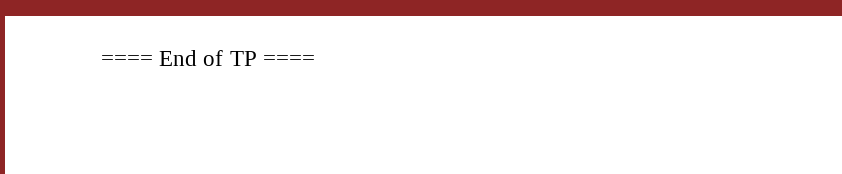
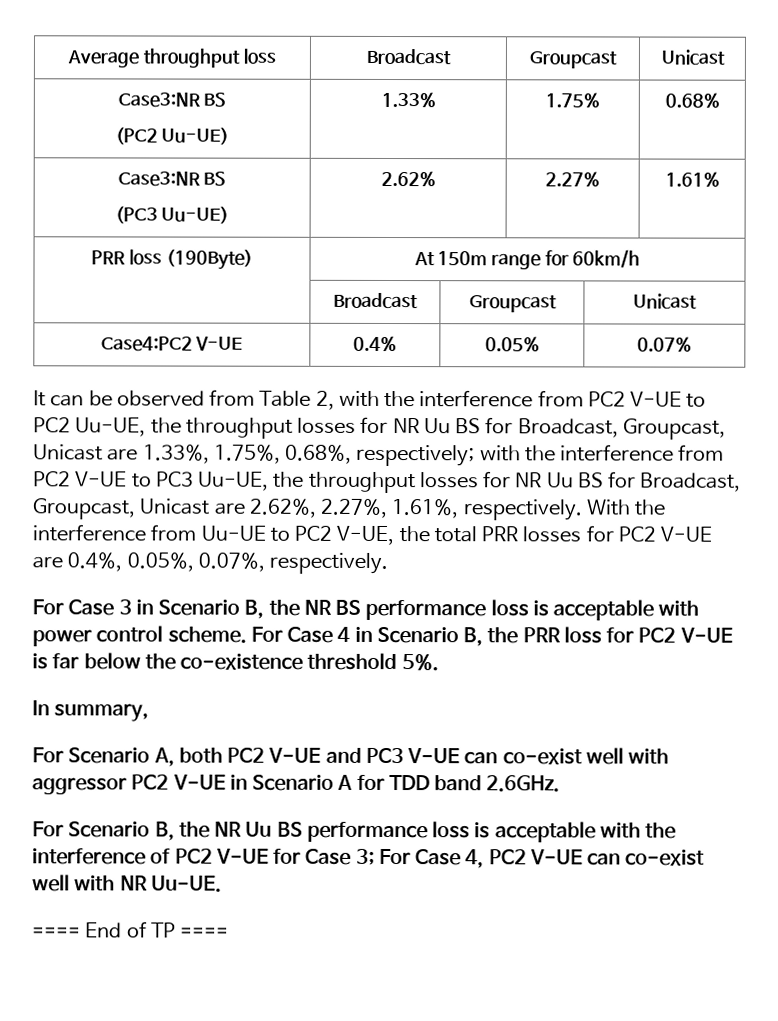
(101, 60) none -> [67,48,276,68] [366,48,452,66] [529,51,618,69] [660,49,725,66] [117,92,227,108] [114,127,230,145] [380,91,436,109] [545,92,600,109] [664,92,720,109] [117,171,227,187] [114,206,230,224] [380,170,436,188] [545,171,600,188] [664,171,720,188] [91,249,253,270] [413,249,641,270] [333,292,419,310] [468,295,557,313] [633,293,698,310] [100,336,244,352] [353,335,397,353] [484,336,540,353] [637,336,692,353] [33,389,707,410] [33,416,726,440] [33,444,725,467] [33,471,742,494] [32,498,667,521] [32,524,713,546] [32,552,389,574] [32,599,700,621] [32,625,733,647] [32,652,439,672] [32,700,150,722] [32,747,670,767] [32,774,561,795] [32,821,677,843] [32,848,706,869] [32,874,222,893] Average throughput loss | Broadcast | Groupcast | Unicast // Case3:NR BS // (PC2 Uu-UE) | 1.33% | 1.75% | 0.68% // Case3:NR BS // (PC3 Uu-UE) | 2.62% | 2.27% | 1.61% // PRR loss (190Byte) | At 150m range for 60km/h // | Broadcast | Groupcast | Unicast // Case4:PC2 V-UE | 0.4% | 0.05% | 0.07% // It can be observed from Table 2, with the interference from PC2 V-UE to PC2 Uu-UE, the throughput losses for NR Uu BS for Broadcast, Groupcast, Unicast are 1.33%, 1.75%, 0.68%, respectively; with the interference from PC2 V-UE to PC3 Uu-UE, the throughput losses for NR Uu BS for Broadcast, Groupcast, Unicast are 2.62%, 2.27%, 1.61%, respectively. With the interference from Uu-UE to PC2 V-UE, the total PRR losses for PC2 V-UE are 0.4%, 0.05%, 0.07%, respectively. // For Case 3 in Scenario B, the NR BS performance loss is acceptable with power control scheme. For Case 4 in Scenario B, the PRR loss for PC2 V-UE is far below the co-existence threshold 5%. // In summary, // For Scenario A, both PC2 V-UE and PC3 V-UE can co-exist well with aggressor PC2 V-UE in Scenario A for TDD band 2.6GHz. // For Scenario B, the NR Uu BS performance loss is acceptable with the interference of PC2 V-UE for Case 3; For Case 4, PC2 V-UE can co-exist well with NR Uu-UE. //

